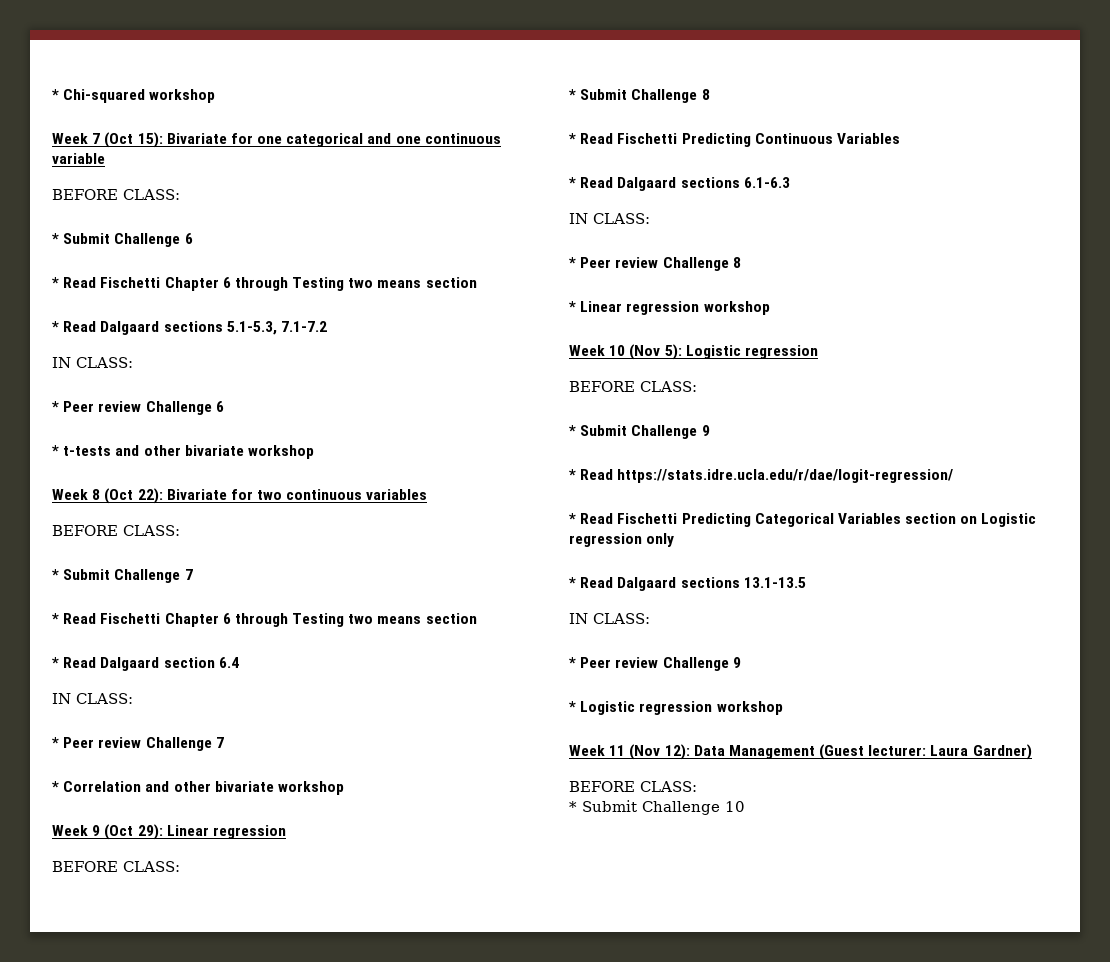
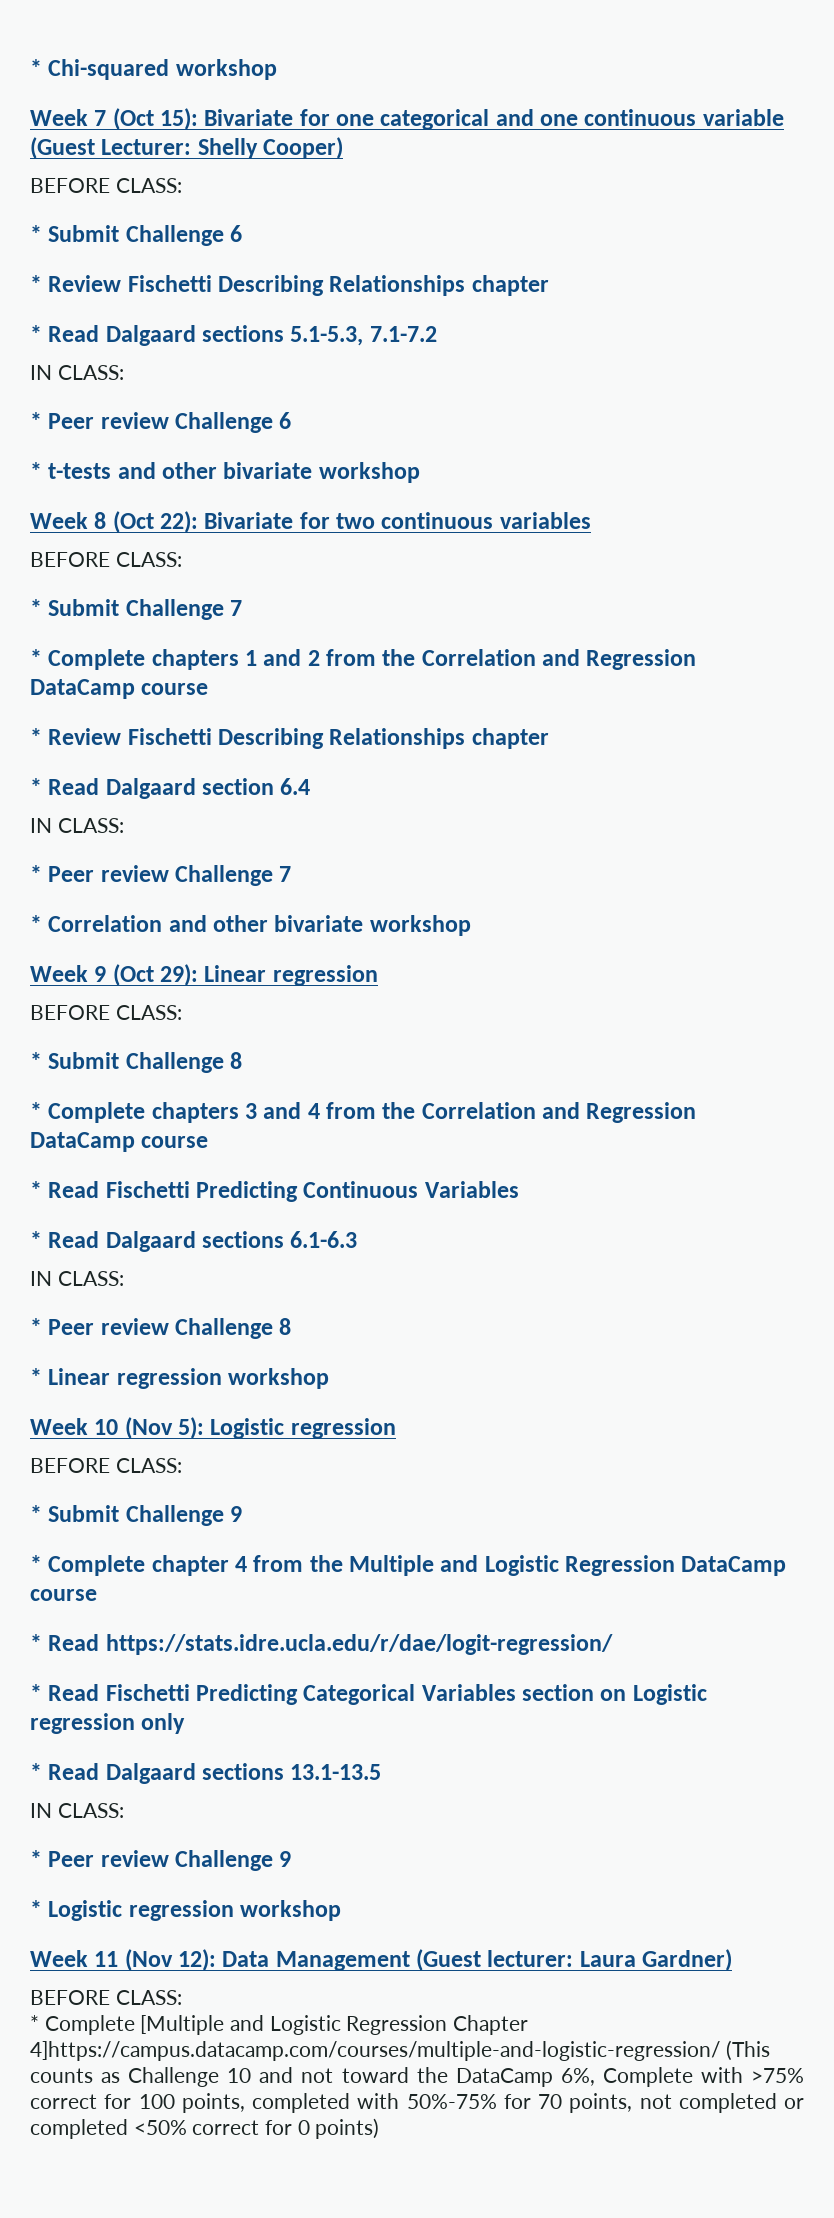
(105, 158) none -> [30,137,344,159] (Guest Lecturer: Shelly Cooper)
[63,277,477,291] Read Fischetti Chapter 6 through Testing two means section -> [48,275,549,296] Review Fischetti Describing Relationships chapter
[63,613,477,627] Read Fischetti Chapter 6 through Testing two means section -> [48,649,697,670] [30,679,209,699] [30,728,549,749] Complete chapters 1 and 2 from the Correlation and Regression DataCamp course // * Review Fischetti Describing Relationships chapter
(710, 94) none -> [30,1102,697,1123] [30,1132,209,1152] // * Complete chapters 3 and 4 from the Correlation and Regression DataCamp course
(710, 430) none -> [30,1555,787,1576] [30,1589,97,1601] // * Complete chapter 4 from the Multiple and Logistic Regression DataCamp course
[582,800,745,815] Submit Challenge 10 -> [44,2015,529,2035] [30,2040,770,2061] [30,2067,805,2087] [30,2093,804,2113] [30,2118,380,2139] Complete [Multiple and Logistic Regression Chapter 4]https://campus.datacamp.com/courses/multiple-and-logistic-regression/ (This counts as Challenge 10 and not toward the DataCamp 6%, Complete with >75% correct for 100 points, completed with 50%-75% for 70 points, not completed or completed <50% correct for 0 points)

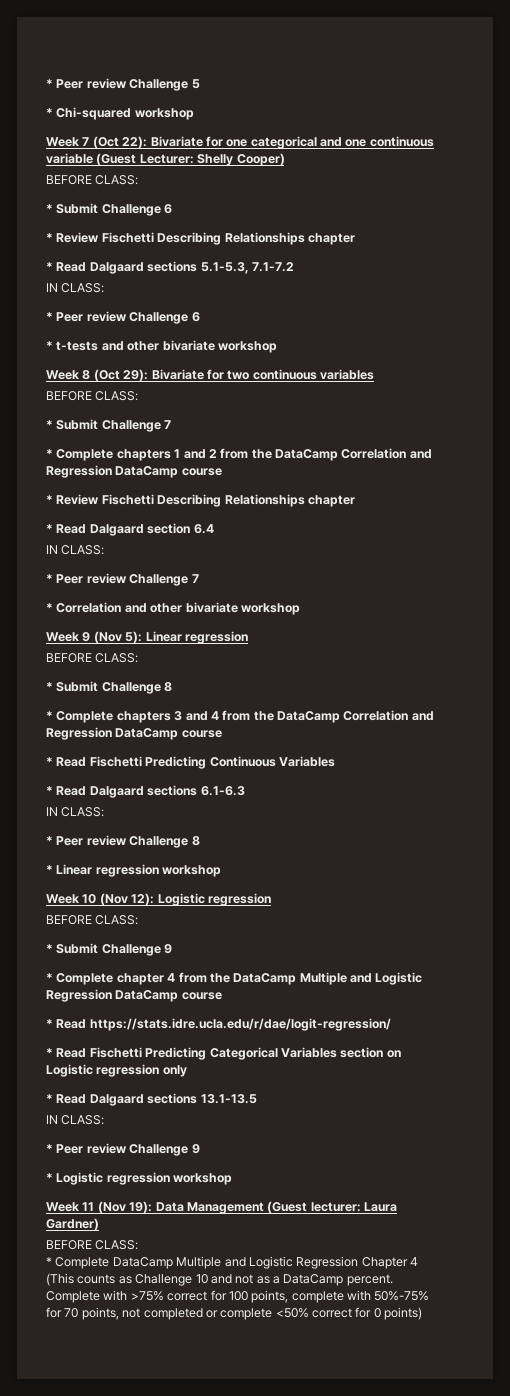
[30,59,42,76] * -> [46,78,200,91] [46,108,53,117] * Peer review Challenge 5 // *
[160,108,199,130] 15): -> [122,136,148,149] 22):
[160,511,199,533] 22): -> [123,369,149,382] 29):
(416, 657) none -> [275,449,338,461] DataCamp
[112,964,199,986] (Oct 29): -> [93,631,143,644] (Nov 5):
(416, 1110) none -> [277,711,340,723] DataCamp
[178,1417,205,1439] 5): -> [131,893,155,906] 12):
(343, 1563) none -> [233,973,297,985] DataCamp
[178,1949,217,1971] 12): -> [129,1201,153,1214] 19):
[140,2015,225,2035] [Multiple -> [112,1256,222,1269] DataCamp Multiple
[30,2041,720,2061] 4]https://campus.datacamp.com/courses/multiple-and-logistic-regression/ -> [410,1257,418,1266] 4
[341,2067,595,2087] toward the DataCamp 6%, -> [256,1274,393,1286] as a DataCamp percent.
[252,2093,350,2113] completed -> [291,1291,344,1303] complete
[30,2119,128,2139] completed -> [220,1308,273,1320] complete

